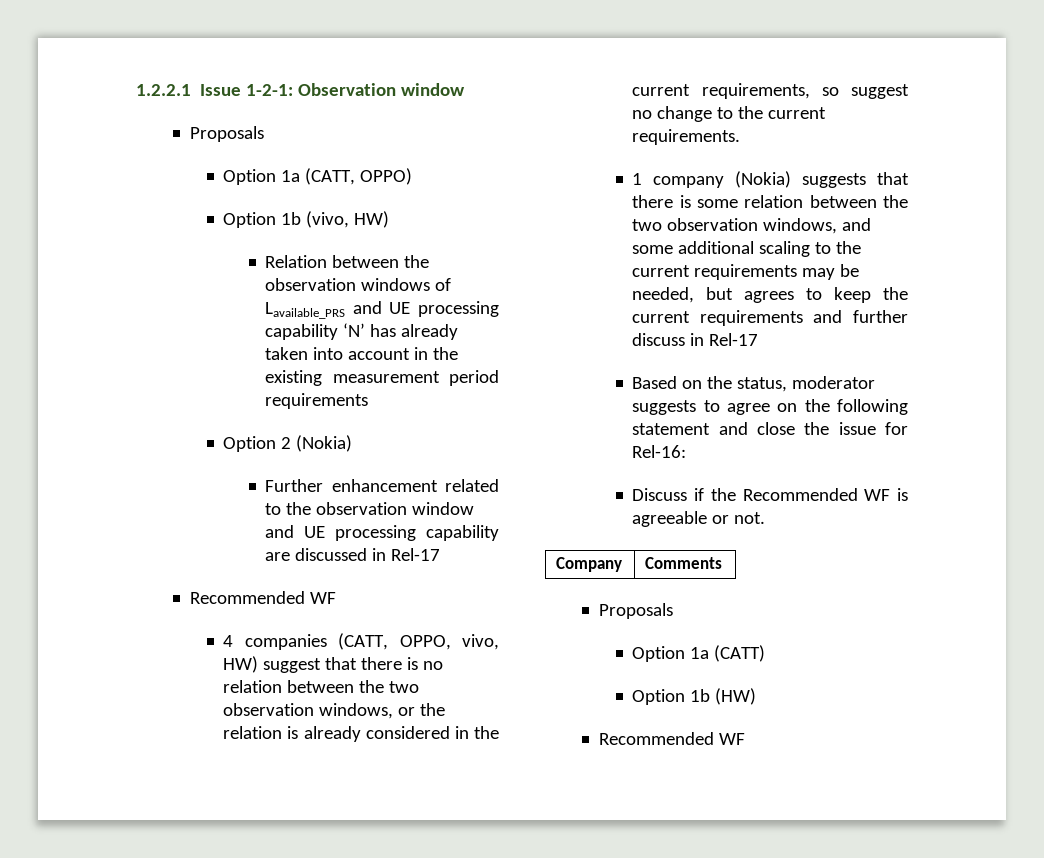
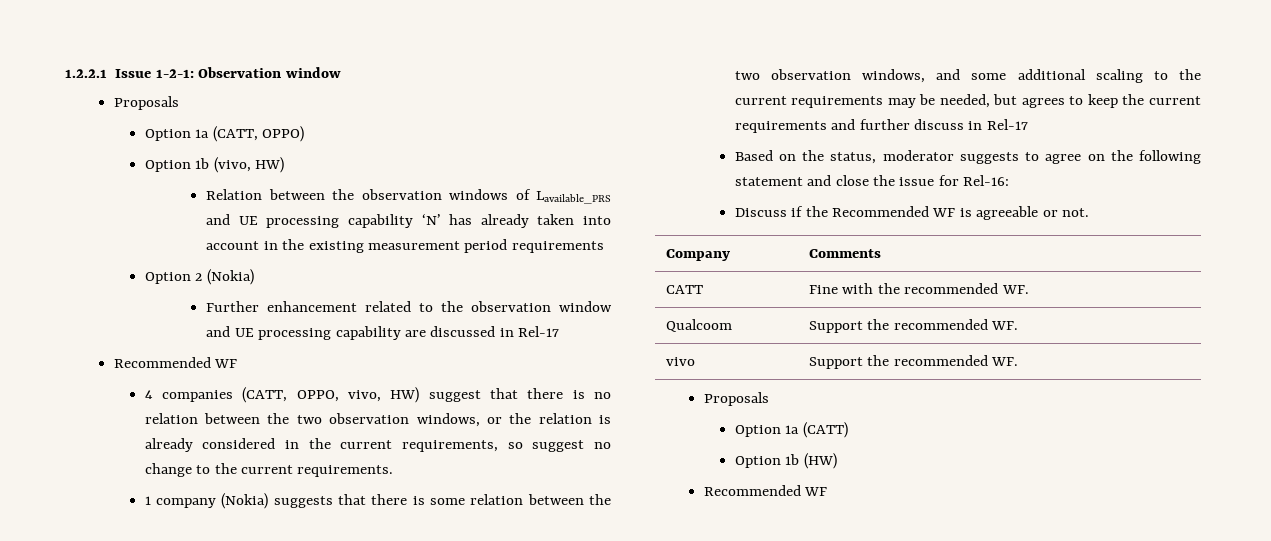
(723, 563) none -> [665,285,703,294] [808,283,1029,294] [665,319,732,332] [808,319,1019,333] [665,357,695,366] [808,355,1019,369] // CATT | Fine with the recommended WF. // Qualcoom | Support the recommended WF. // vivo | Support the recommended WF.

